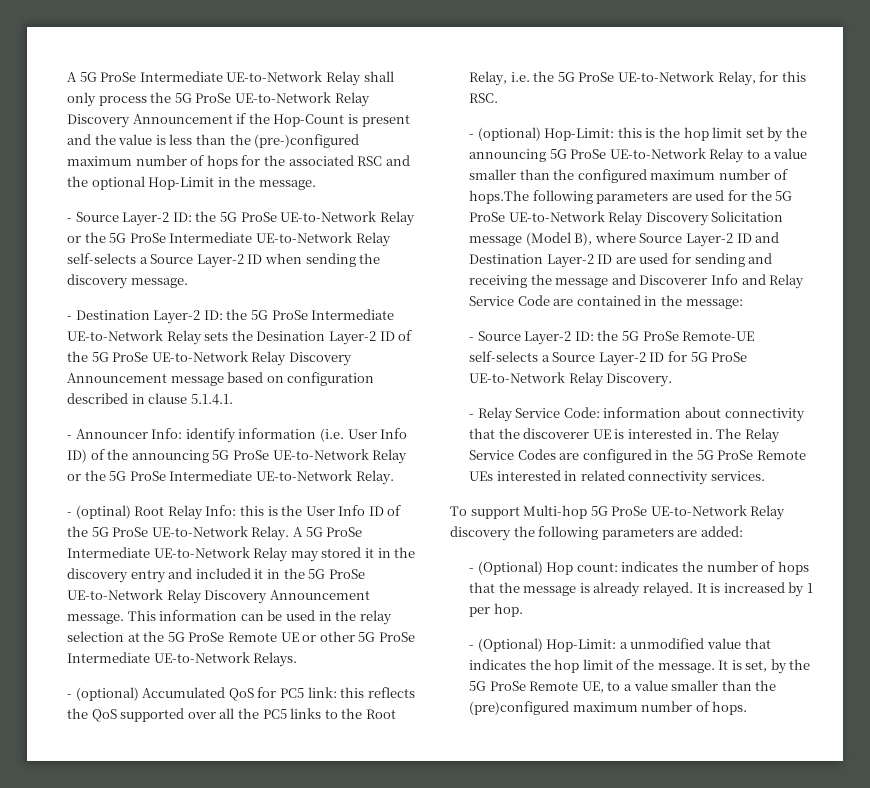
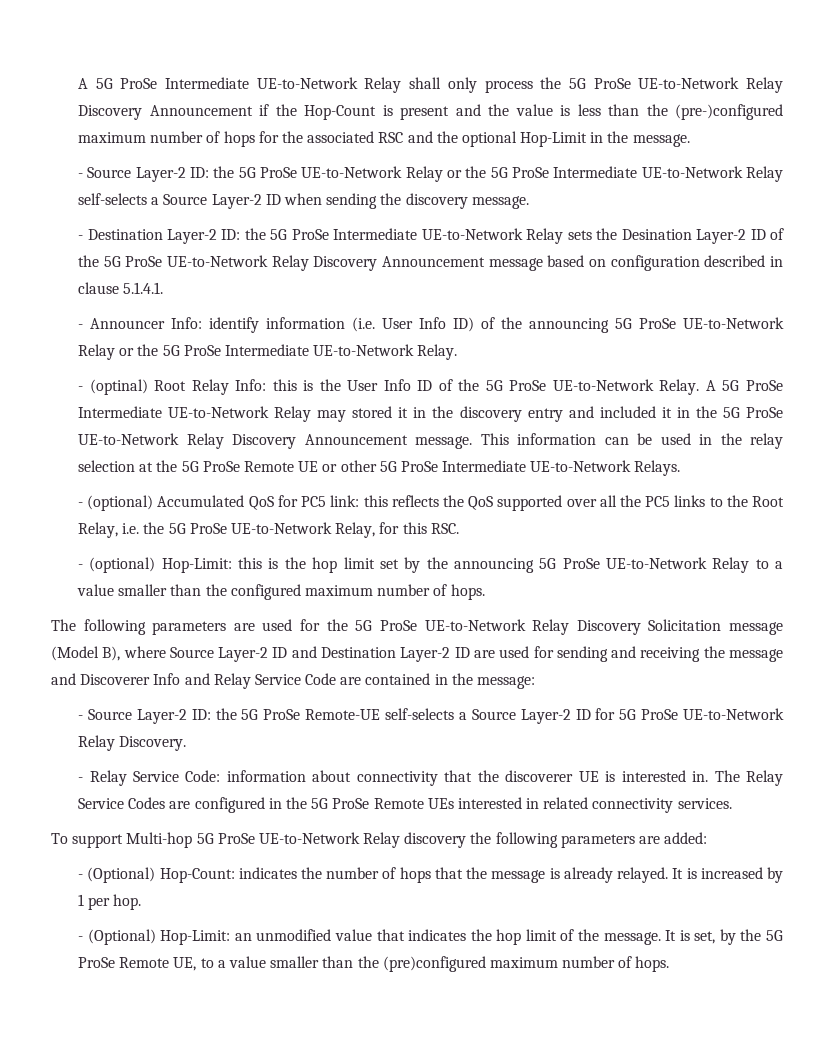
[469,190,530,204] hops.The -> [450,584,485,600] [51,619,76,631] hops. // The
[546,562,618,575] Hop count: -> [159,868,235,883] Hop-Count:
[619,642,628,649] a -> [234,933,252,941] an

